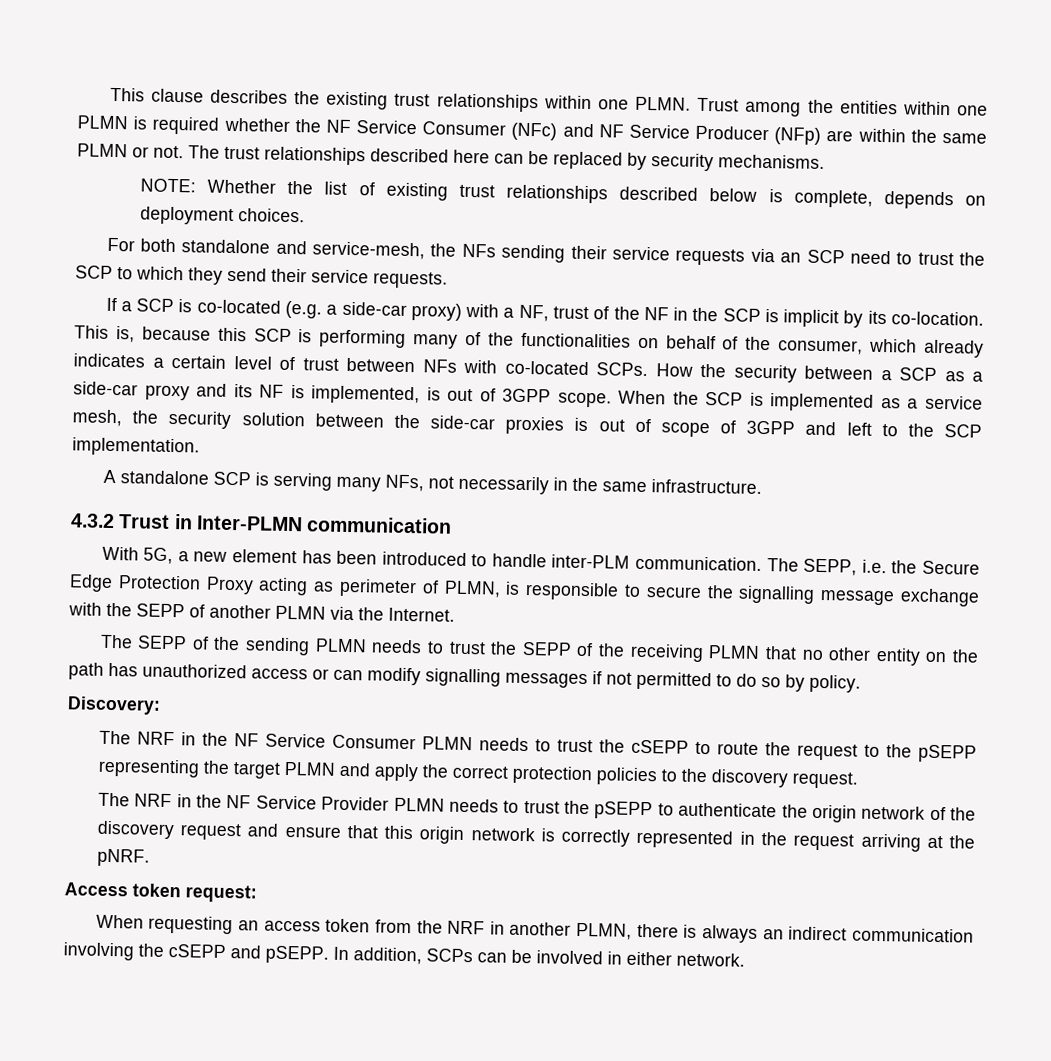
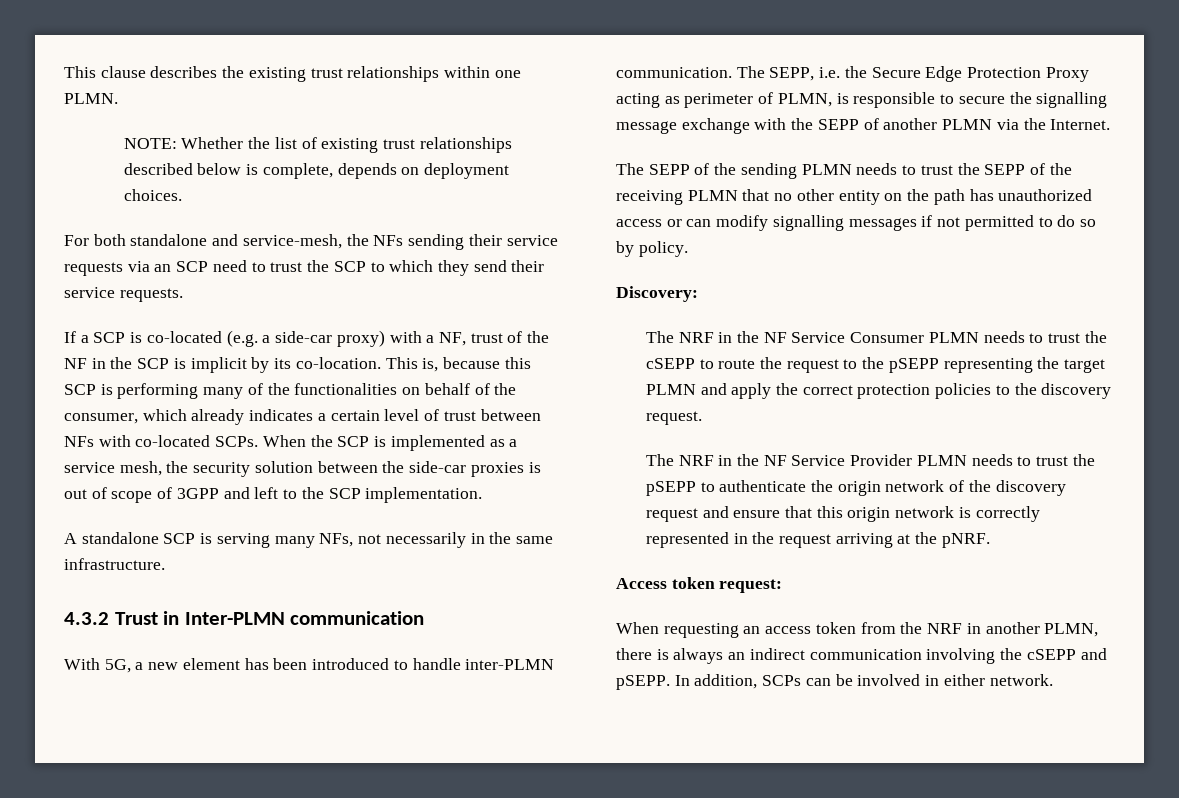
[697,97,989,117] [77,115,987,145] [77,143,825,172] Trust among the entities within one PLMN is required whether the NF Service Consumer (NFc) and NF Service Producer (NFp) are within the same PLMN or not. The trust relationships described here can be replaced by security mechanisms. -> (118, 98) none
[655,363,983,383] [73,381,612,408] How the security between a SCP as a side-car proxy and its NF is implemented, is out of 3GPP scope. -> (259, 441) none
[551,554,631,569] inter-PLM -> [465,659,555,670] inter-PLMN

